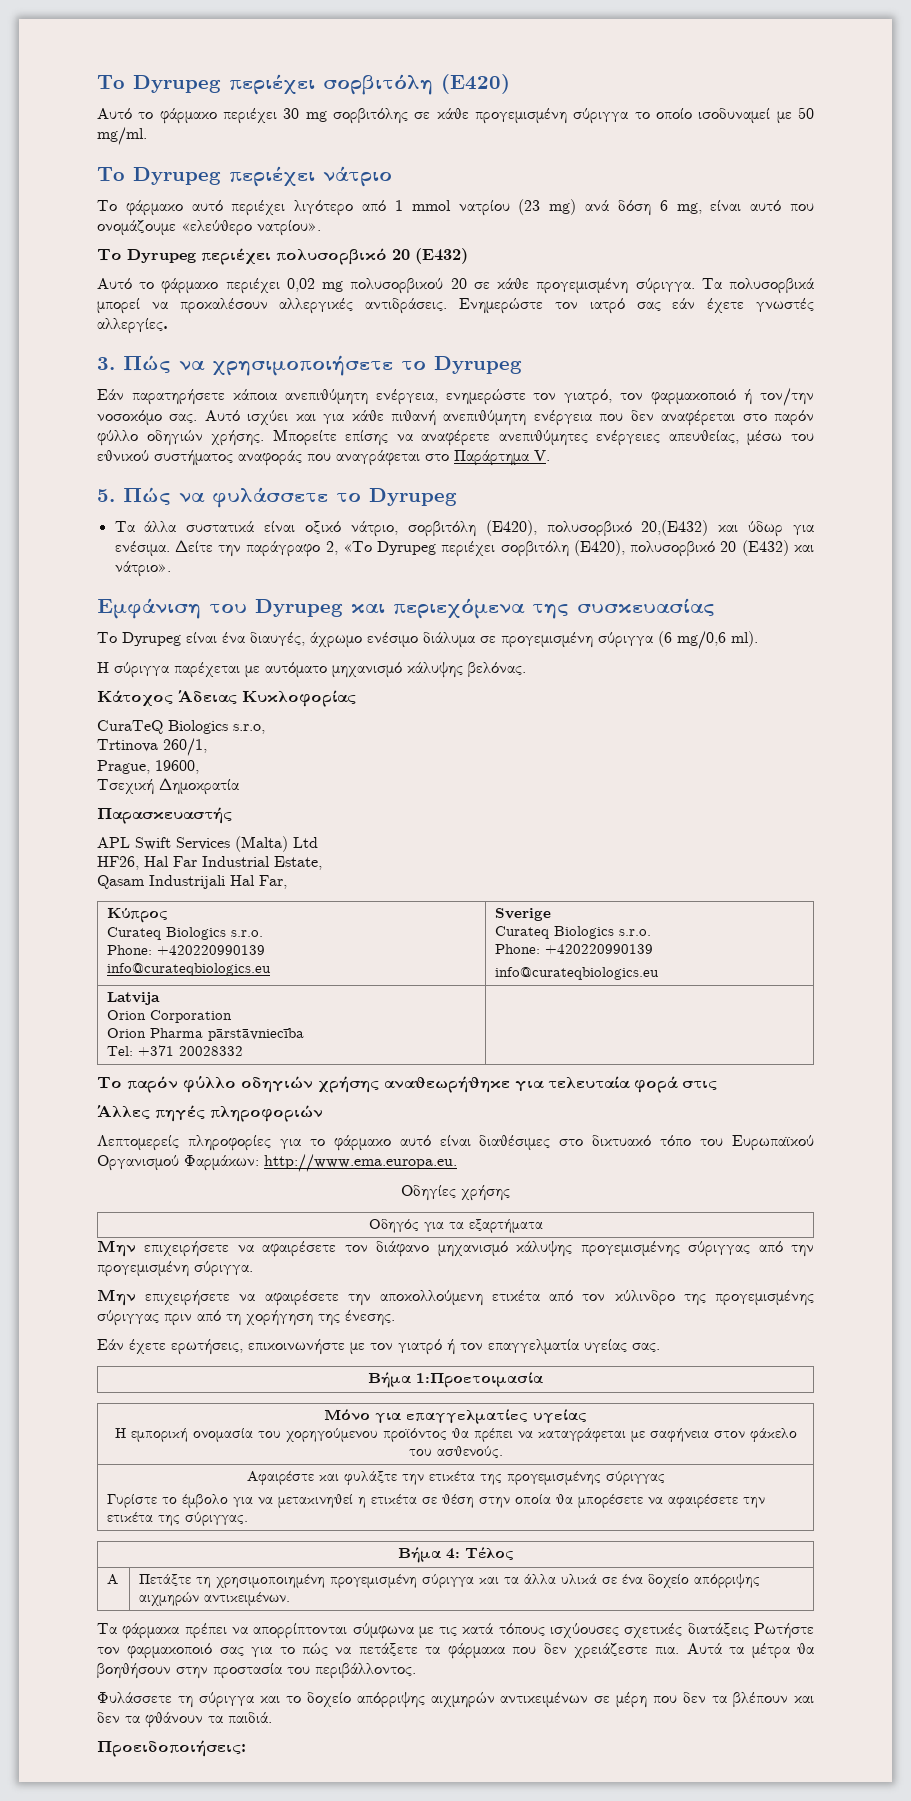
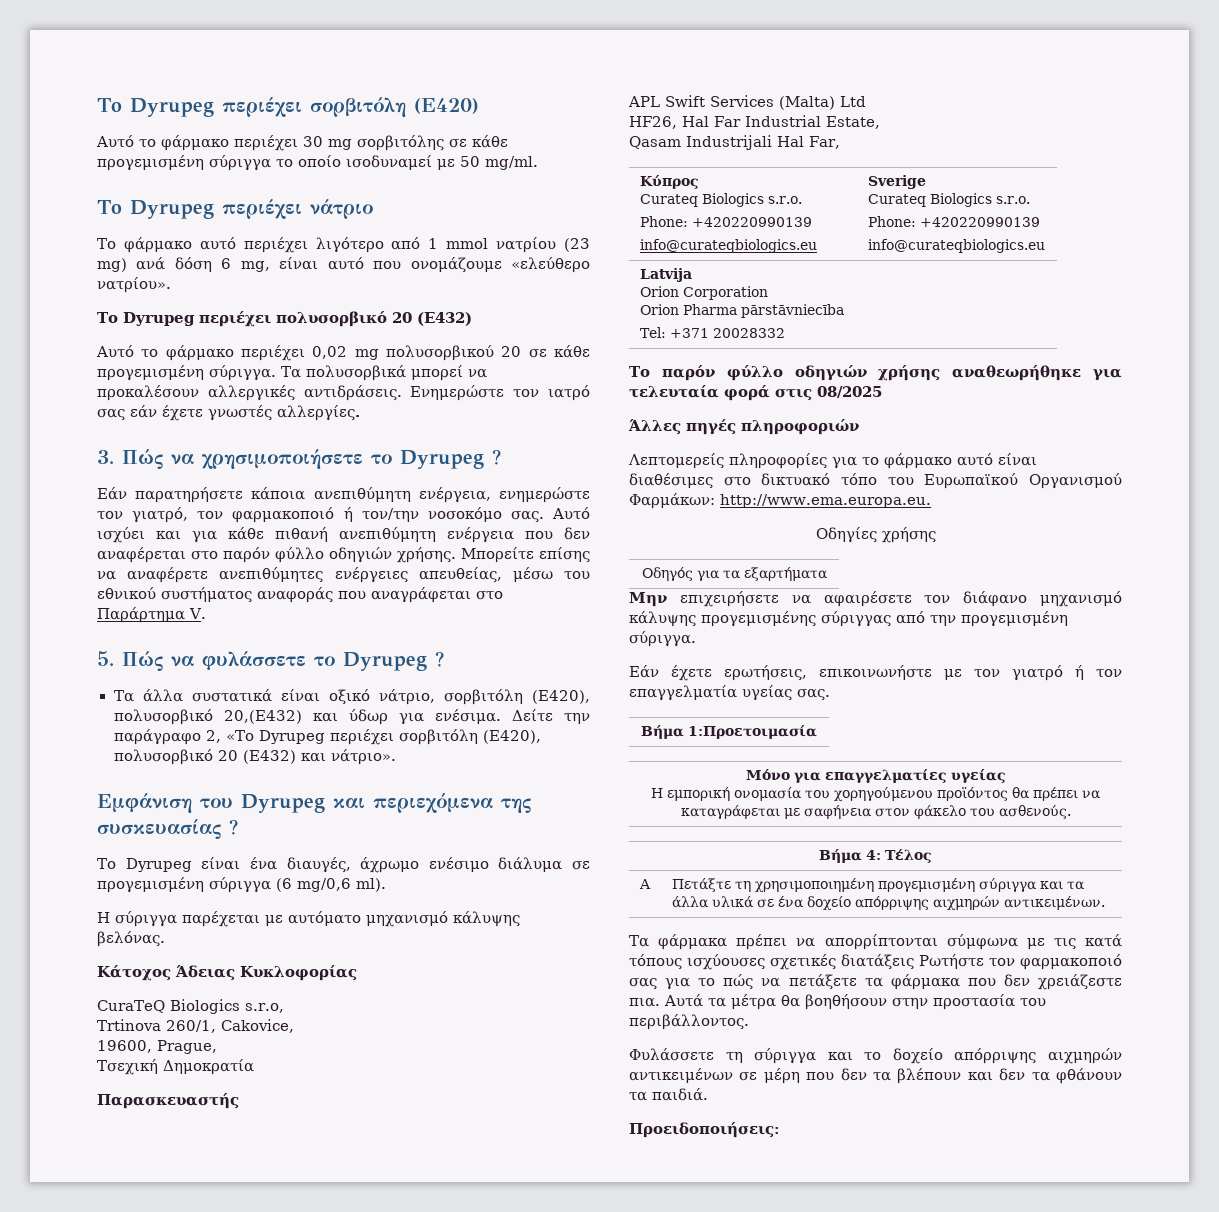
(522, 365) none -> [491,449,501,465] ?
(457, 497) none -> [434,651,444,667] ?
(715, 607) none -> [229,819,238,835] ?
(207, 747) // -> [221,1019,294,1033] [97,1040,152,1053] Cakovice, // 19600,
[155,760,199,774] 19600, -> (217, 1047) none
(717, 1085) none -> [817,386,882,398] 08/2025
[97,1289,814,1306] [97,1310,395,1326] // Μην επιχειρήσετε να αφαιρέσετε την αποκολλούμενη ετικέτα από τον κύλινδρο της προγεμισμένης σύριγγας πριν από τη χορήγηση της ένεσης. -> (696, 639) none
[246,1471,665,1485] [107,1494,766,1508] [107,1512,249,1526] // Αφαιρέστε και φυλάξτε την ετικέτα της προγεμισμένης σύριγγας // Γυρίστε το έμβολο για να μετακινηθεί η ετικέτα σε θέση στην οποία θα μπορέσετε να αφαιρέσετε την ετικέτα της σύριγγας. -> (1071, 812) none

